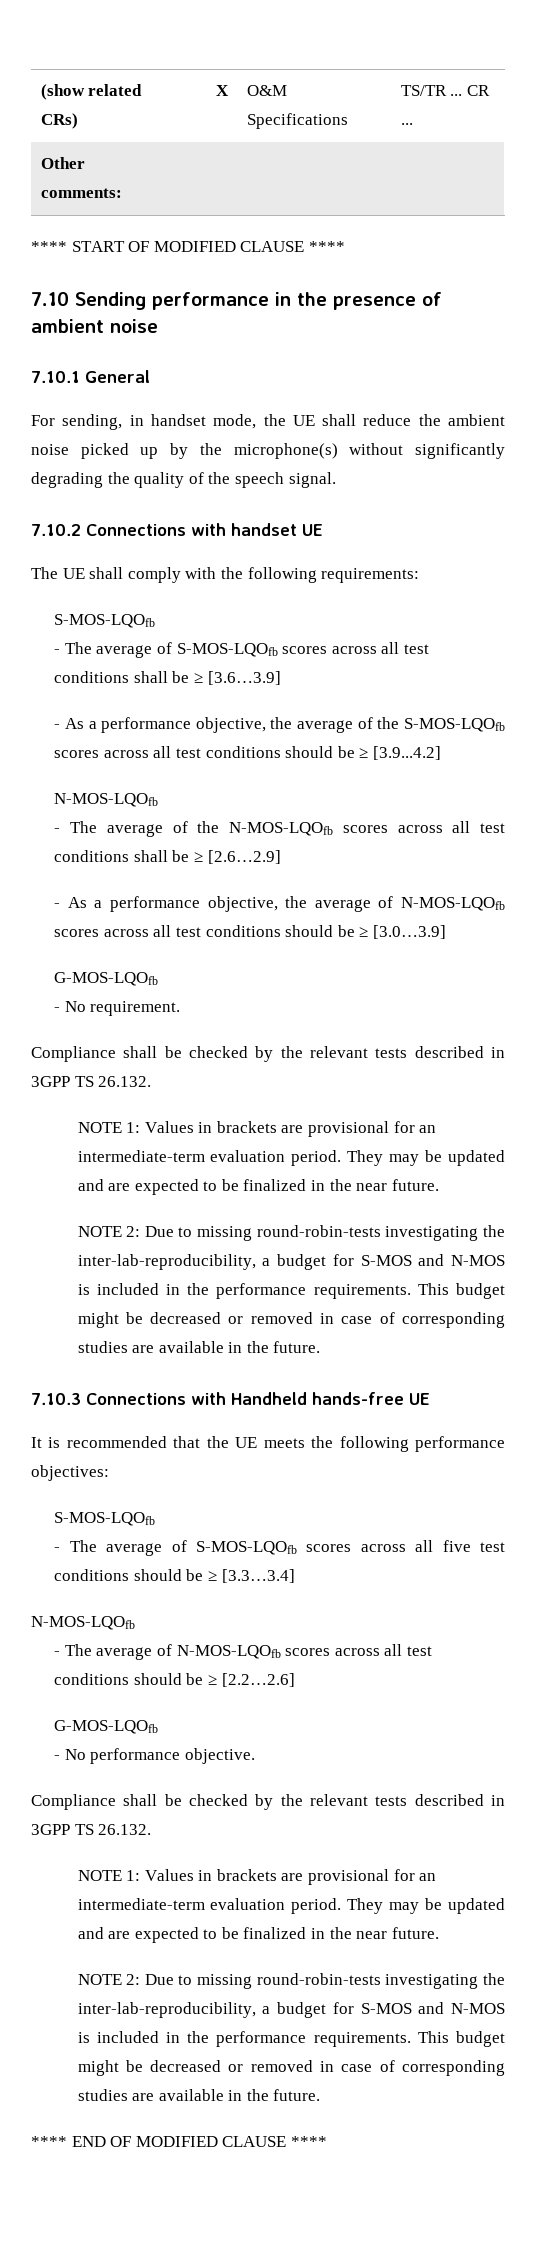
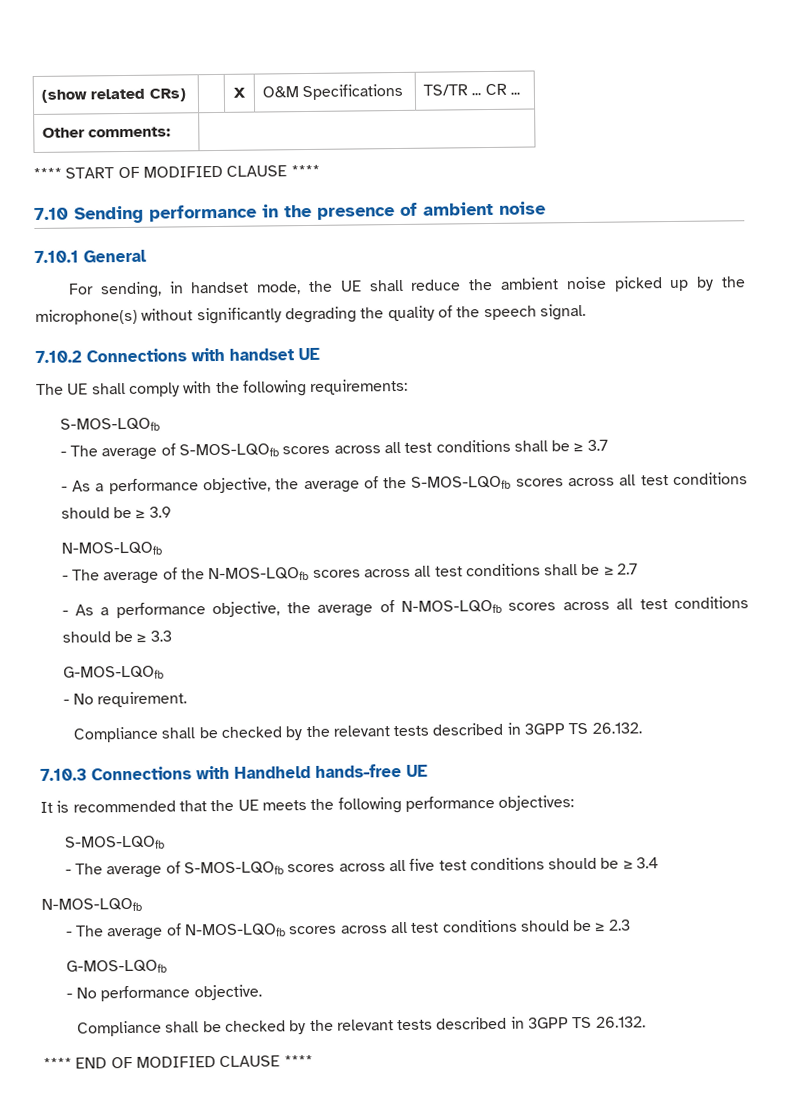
[207,671,281,685] [3.6…3.9] -> [586,439,608,451] 3.7
[372,746,441,760] [3.9...4.2] -> [148,506,172,518] 3.9
[207,850,281,864] [2.6…2.9] -> [617,563,639,575] 2.7
[372,925,446,939] [3.0…3.9] -> [149,630,172,642] 3.3
[77,1121,437,1137] [77,1150,505,1166] [77,1179,439,1195] [77,1225,505,1241] [77,1254,505,1270] [77,1283,505,1299] [77,1312,505,1328] [77,1341,321,1353] // NOTE 1: Values in brackets are provisional for an intermediate-term evaluation period. They may be updated and are expected to be finalized in the near future. // NOTE 2: Due to missing round-robin-tests investigating the inter-lab-reproducibility, a budget for S-MOS and N-MOS is included in the performance requirements. This budget might be decreased or removed in case of corresponding studies are available in the future. -> (642, 728) none
[221,1569,295,1583] [3.3…3.4] -> [636,857,660,869] 3.4
[221,1673,295,1687] [2.2…2.6] -> [607,919,631,931] 2.3
[77,1869,437,1885] [77,1898,505,1914] [77,1927,439,1943] [77,1973,505,1989] [77,2002,505,2018] [77,2031,505,2047] [77,2060,505,2076] [77,2089,321,2101] // NOTE 1: Values in brackets are provisional for an intermediate-term evaluation period. They may be updated and are expected to be finalized in the near future. // NOTE 2: Due to missing round-robin-tests investigating the inter-lab-reproducibility, a budget for S-MOS and N-MOS is included in the performance requirements. This budget might be decreased or removed in case of corresponding studies are available in the future. -> (646, 1022) none

